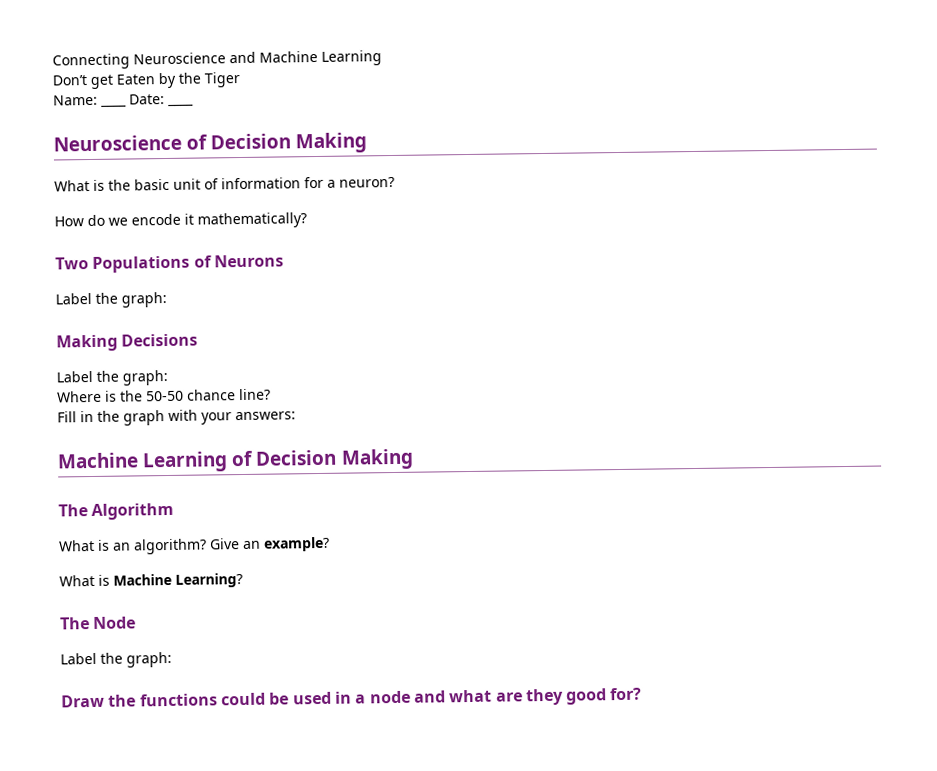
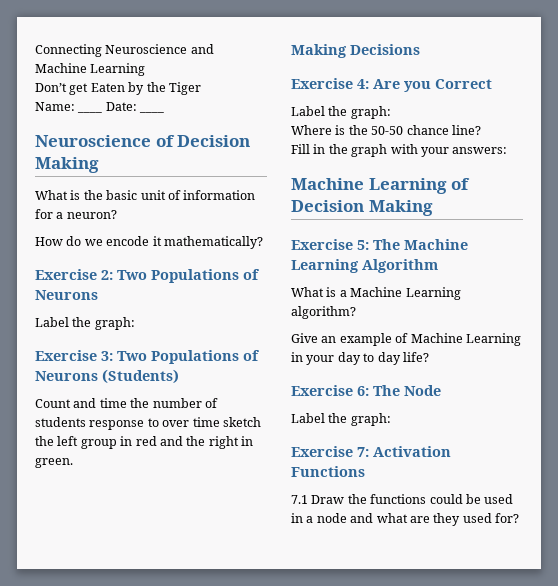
(307, 220) none -> [35,269,113,280] Exercise 2:
[56,333,199,352] Making Decisions -> [35,350,259,364] [35,369,179,384] [35,398,218,408] [35,417,261,430] [35,436,253,449] [35,458,73,468] [291,44,420,58] [291,78,492,92] Exercise 3: Two Populations of Neurons (Students) // Count and time the number of students response to over time sketch the left group in red and the right in green. // Making Decisions // Exercise 4: Are you Correct
[58,504,88,517] The -> [291,239,468,250] [291,259,359,273] Exercise 5: The Machine Learning
[113,542,131,551] an -> [339,287,461,300] a Machine Learning
(207, 546) none -> (356, 312) //
[264,536,330,552] [59,573,243,588] example? // What is Machine Learning? // -> [339,333,521,346] [291,352,429,365] [291,385,369,396] example of Machine Learning in your day to day life? // Exercise 6:
(172, 659) none -> [291,446,451,457] [291,466,365,477] [291,495,308,504] Exercise 7: Activation Functions // 7.1
[566,688,608,705] good -> [462,513,492,523] used

